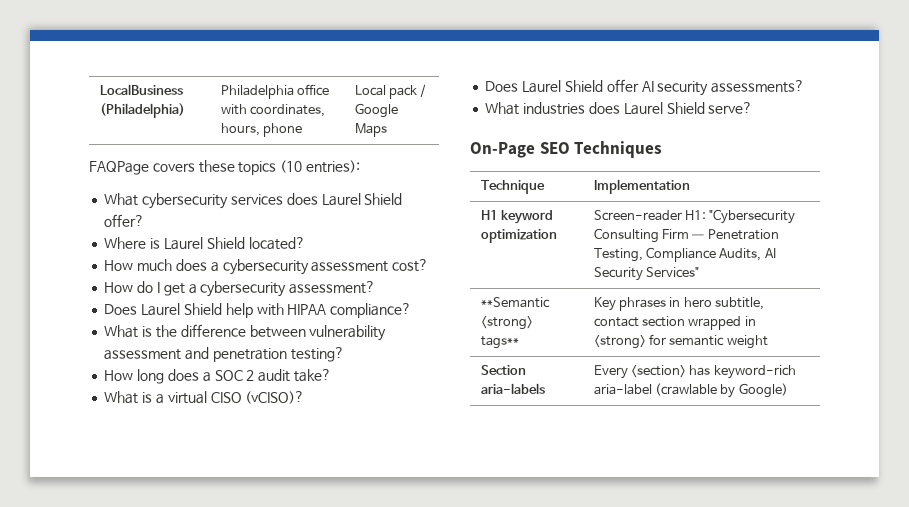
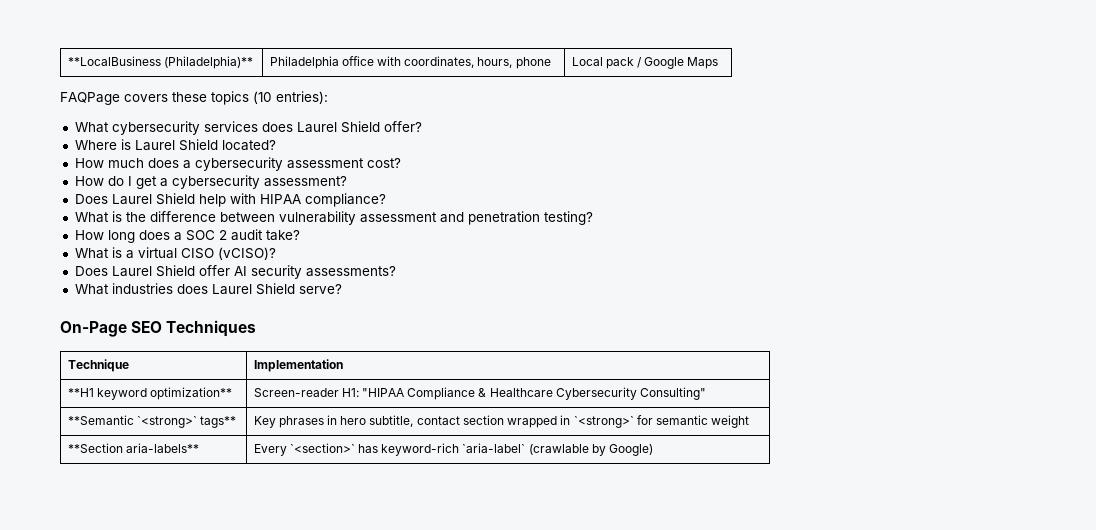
[99,84,183,95] [99,103,185,118] LocalBusiness (Philadelphia) -> [67,56,253,69] **LocalBusiness (Philadelphia)**
[480,210,554,224] [480,229,557,243] H1 keyword optimization -> [67,387,232,400] **H1 keyword optimization**
[709,209,796,224] [593,228,779,243] [593,247,776,262] [593,267,700,281] "Cybersecurity Consulting Firm — Penetration Testing, Compliance Audits, AI Security Services" -> [361,387,707,400] "HIPAA Compliance & Healthcare Cybersecurity Consulting"
[480,316,533,330] <strong> -> [136,416,197,428] `<strong>`
[593,335,646,349] <strong> -> [573,416,634,428] `<strong>`
[480,365,526,375] [480,383,545,394] Section aria-labels -> [67,443,199,453] **Section aria-labels**
[631,365,687,378] <section> -> [289,443,355,453] `<section>`
[593,384,652,395] aria-label -> [462,443,526,453] `aria-label`

